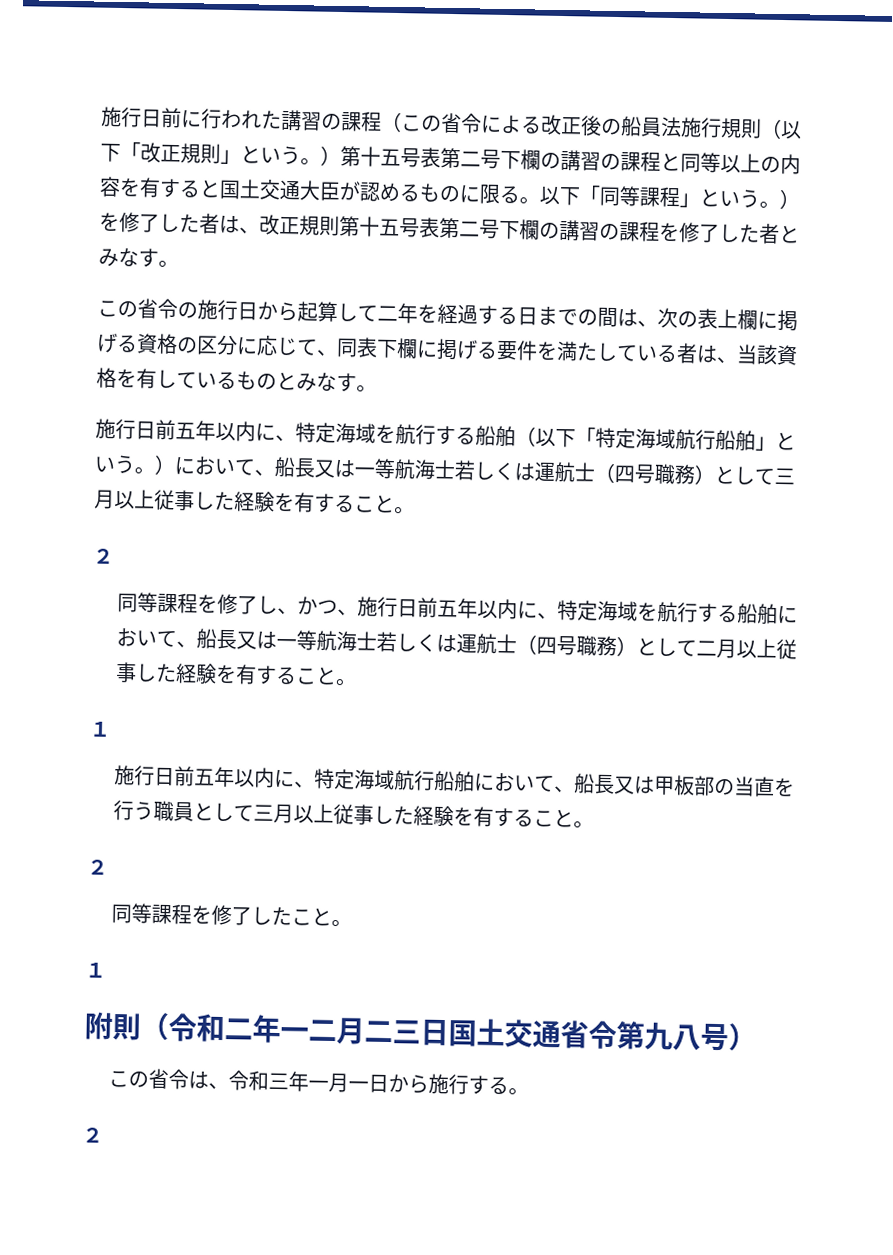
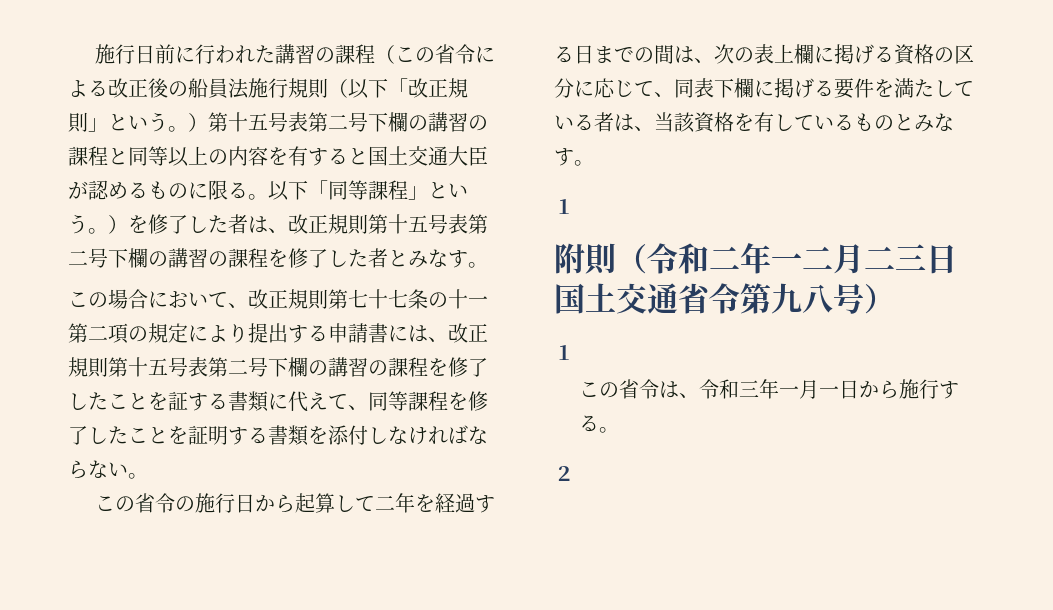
(179, 264) none -> [68,289,488,310] [68,323,488,344] [68,357,488,378] [68,391,488,412] [68,425,488,446] [68,460,148,479] // この場合において、改正規則第七十七条の十一第二項の規定により提出する申請書には、改正規則第十五号表第二号下欄の講習の課程を修了したことを証する書類に代えて、同等課程を修了したことを証明する書類を添付しなければならない。
[95,418,796,451] [94,454,795,485] [94,489,415,515] [93,548,114,564] [116,592,798,625] [115,628,797,660] [114,661,357,687] [89,721,111,737] [113,764,795,797] [112,799,594,829] [87,859,108,875] [110,903,352,928] // 施行日前五年以内に、特定海域を航行する船舶（以下「特定海域航行船舶」という。）において、船長又は一等航海士若しくは運航士（四号職務）として三月以上従事した経験を有すること。 // ２ // 同等課程を修了し、かつ、施行日前五年以内に、特定海域を航行する船舶において、船長又は一等航海士若しくは運航士（四号職務）として二月以上従事した経験を有すること。 // １ // 施行日前五年以内に、特定海域航行船舶において、船長又は甲板部の当直を行う職員として三月以上従事した経験を有すること。 // ２ // 同等課程を修了したこと。 -> (594, 163) none
(757, 1037) none -> [554,345,574,360] // １

